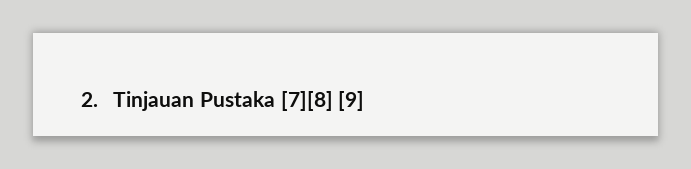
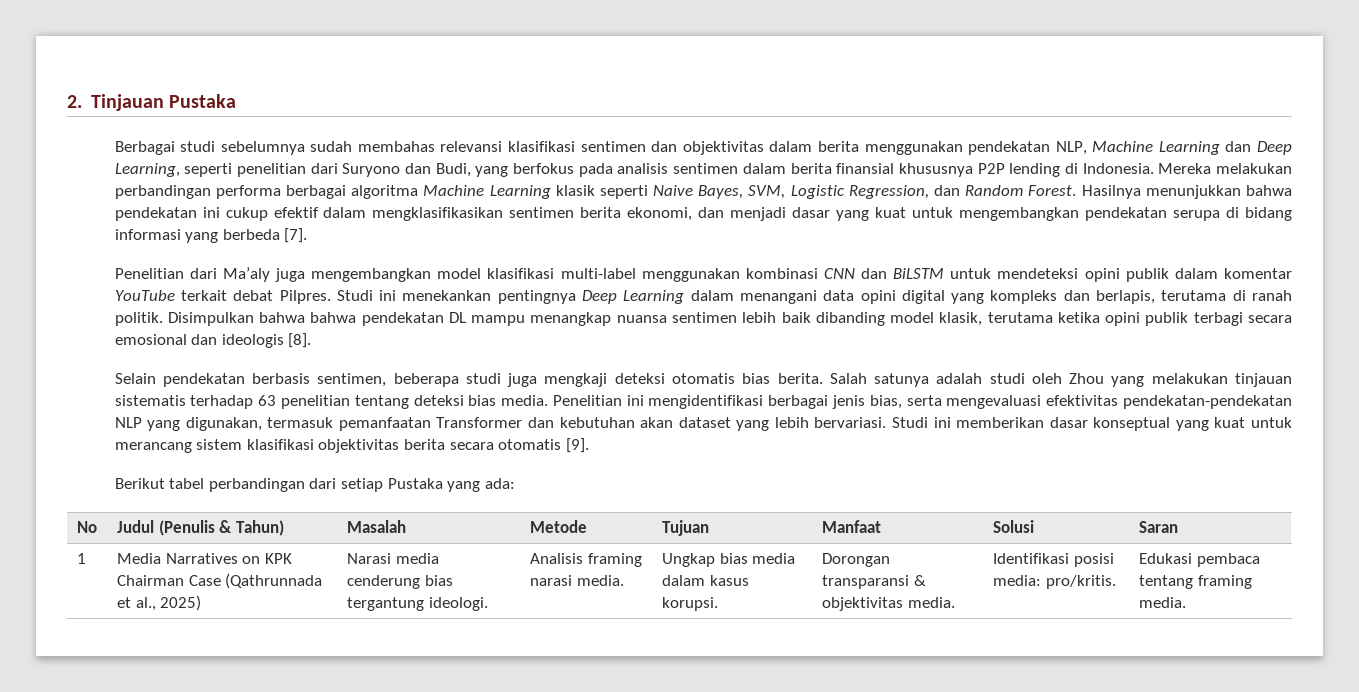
[280,91,365,111] [7][8] [9] -> [114,141,1292,155] [114,163,1292,177] [114,185,1292,199] [114,207,1293,221] [114,228,308,243] [114,267,1293,282] [114,290,1292,304] [114,312,1293,326] [114,333,312,348] [114,373,1292,387] [114,395,1292,409] [114,417,1292,431] [114,438,589,453] [114,478,515,492] [76,521,97,533] [116,520,284,536] [346,520,406,533] [529,520,587,533] [661,520,709,536] [821,520,881,533] [992,520,1034,533] [1138,521,1178,533] [76,553,86,564] [116,553,292,564] [116,573,323,589] [116,595,202,611] [346,553,439,564] [346,575,453,589] [346,597,488,611] [529,553,642,567] [529,575,624,586] [661,553,796,567] [661,575,749,586] [661,597,718,611] [821,553,890,567] [821,575,926,589] [821,597,955,611] [992,553,1114,567] [992,575,1116,589] [1138,553,1260,567] [1138,575,1252,589] [1138,597,1186,608] // Berbagai studi sebelumnya sudah membahas relevansi klasifikasi sentimen dan objektivitas dalam berita menggunakan pendekatan NLP, Machine Learning dan Deep Learning, seperti penelitian dari Suryono dan Budi, yang berfokus pada analisis sentimen dalam berita finansial khususnya P2P lending di Indonesia. Mereka melakukan perbandingan performa berbagai algoritma Machine Learning klasik seperti Naive Bayes, SVM, Logistic Regression, dan Random Forest. Hasilnya menunjukkan bahwa pendekatan ini cukup efektif dalam mengklasifikasikan sentimen berita ekonomi, dan menjadi dasar yang kuat untuk mengembangkan pendekatan serupa di bidang informasi yang berbeda [7]. // Penelitian dari Ma’aly juga mengembangkan model klasifikasi multi-label menggunakan kombinasi CNN dan BiLSTM untuk mendeteksi opini publik dalam komentar YouTube terkait debat Pilpres. Studi ini menekankan pentingnya Deep Learning dalam menangani data opini digital yang kompleks dan berlapis, terutama di ranah politik. Disimpulkan bahwa bahwa pendekatan DL mampu menangkap nuansa sentimen lebih baik dibanding model klasik, terutama ketika opini publik terbagi secara emosional dan ideologis [8]. // Selain pendekatan berbasis sentimen, beberapa studi juga mengkaji deteksi otomatis bias berita. Salah satunya adalah studi oleh Zhou yang melakukan tinjauan sistematis terhadap 63 penelitian tentang deteksi bias media. Penelitian ini mengidentifikasi berbagai jenis bias, serta mengevaluasi efektivitas pendekatan-pendekatan NLP yang digunakan, termasuk pemanfaatan Transformer dan kebutuhan akan dataset yang lebih bervariasi. Studi ini memberikan dasar konseptual yang kuat untuk merancang sistem klasifikasi objektivitas berita secara otomatis [9]. // Berikut tabel perbandingan dari setiap Pustaka yang ada: // No | Judul (Penulis & Tahun) | Masalah | Metode | Tujuan | Manfaat | Solusi | Saran // 1 | Media Narratives on KPK Chairman Case (Qathrunnada et al., 2025) | Narasi media cenderung bias tergantung ideologi. | Analisis framing narasi media. | Ungkap bias media dalam kasus korupsi. | Dorongan transparansi & objektivitas media. | Identifikasi posisi media: pro/kritis. | Edukasi pembaca tentang framing media.

